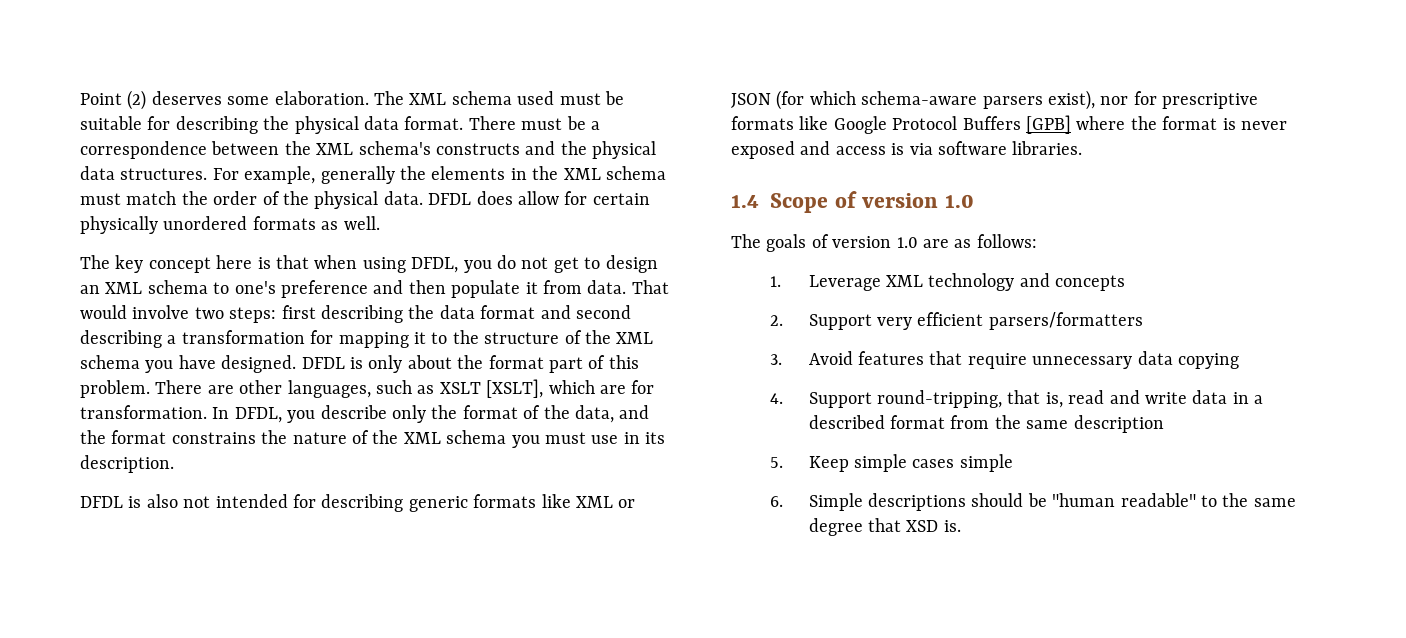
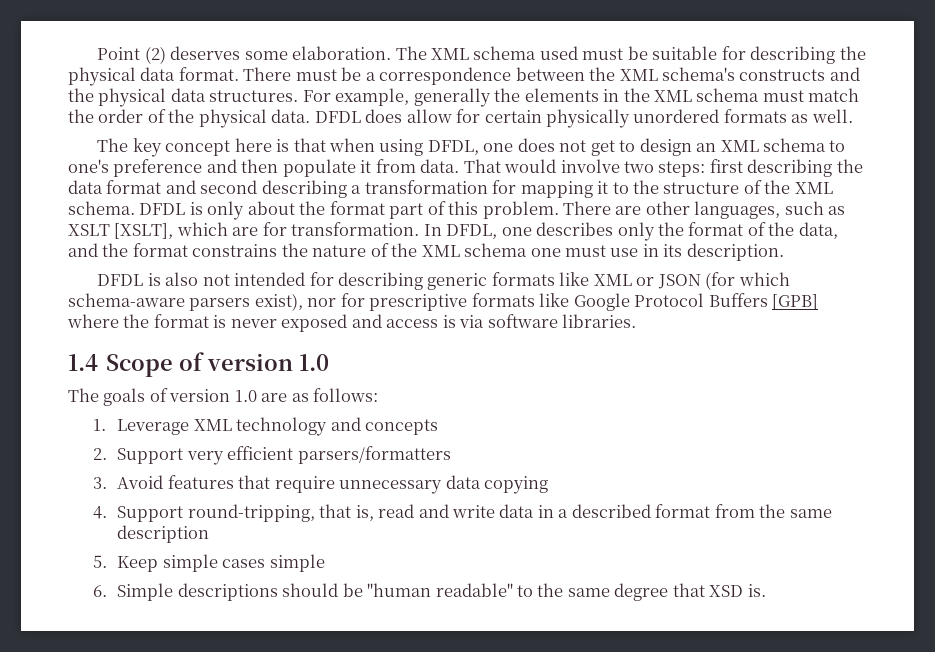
[463,255,516,273] you do -> [483,138,555,152] one does
[80,355,297,373] schema you have designed. -> [68,201,135,215] schema.
[287,405,387,423] you describe -> [501,222,614,236] one describes
[511,435,540,448] you -> [530,248,561,257] one

